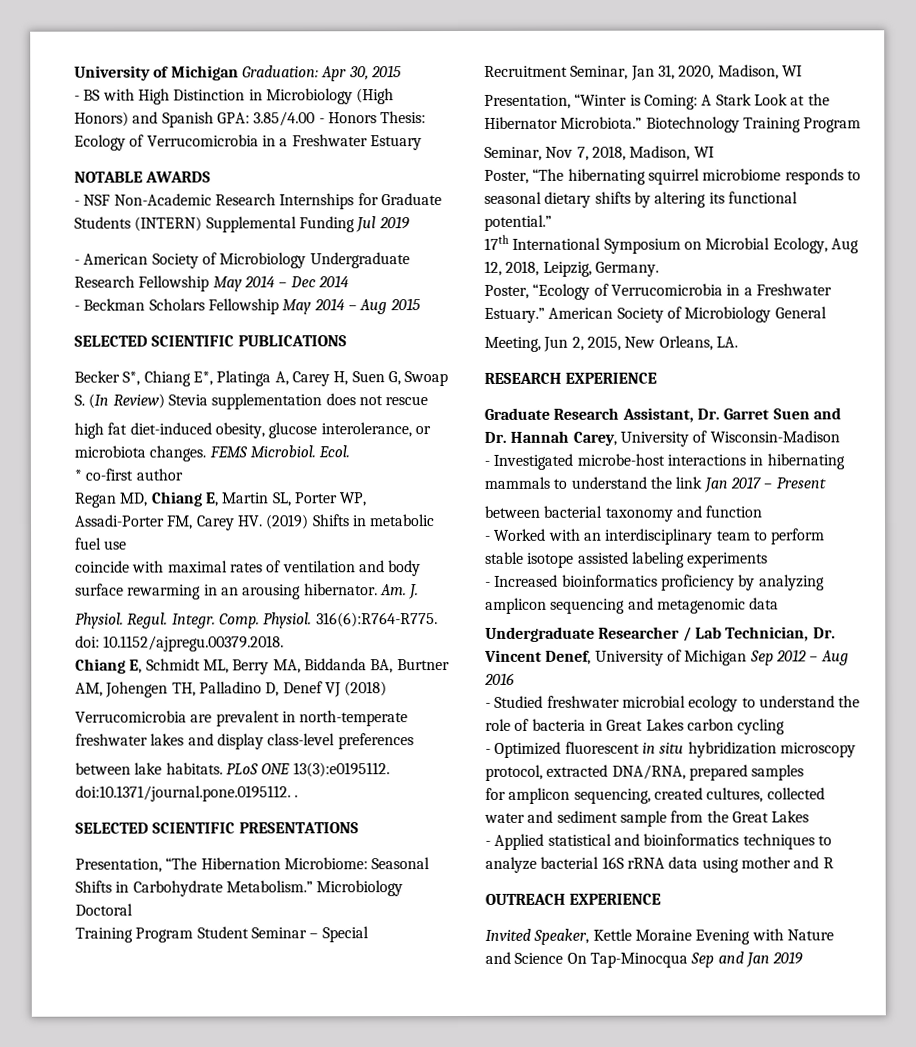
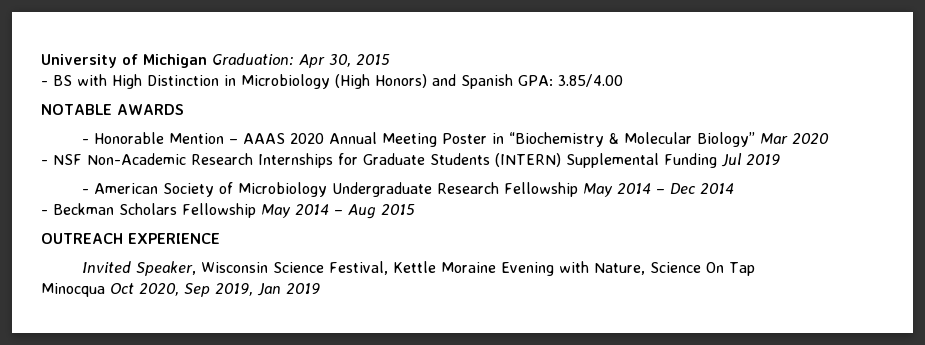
[318,111,427,124] [74,134,422,151] [74,171,212,183] - Honors Thesis: Ecology of Verrucomicrobia in a Freshwater Estuary // NOTABLE AWARDS -> [41,104,184,115] [82,132,830,147] // NOTABLE AWARDS // - Honorable Mention – AAAS 2020 Annual Meeting Poster in “Biochemistry & Molecular Biology” Mar 2020
[74,335,347,347] [74,370,449,387] [74,393,429,410] [74,422,431,439] [74,445,351,462] [74,468,183,481] [74,491,367,508] [74,514,436,531] [75,537,128,550] [75,560,422,577] [75,583,420,600] [75,612,438,629] [75,635,285,652] [75,658,450,675] [75,681,388,698] [75,710,409,727] [75,733,414,750] [75,762,390,778] [75,785,299,802] [75,822,359,834] [75,857,431,873] [75,880,404,897] [75,903,133,916] [75,926,369,943] [484,64,803,81] [484,93,830,110] [484,116,862,133] [484,145,715,161] [484,168,861,185] [484,191,798,208] [484,214,552,231] [484,234,859,254] [484,260,659,277] [484,283,832,300] [484,306,827,323] [484,335,738,352] [484,372,658,384] [484,407,841,423] [484,430,840,447] [484,453,845,470] [484,476,826,493] [484,505,763,522] [485,528,826,545] [485,551,769,568] [485,574,825,591] [485,597,780,614] [485,626,836,642] [484,649,849,666] [484,672,515,685] [485,695,861,712] [485,718,786,735] [485,741,856,758] [485,764,805,781] [485,787,825,804] [484,810,810,827] [485,833,832,850] [485,856,834,873] // SELECTED SCIENTIFIC PUBLICATIONS // Becker S*, Chiang E*, Platinga A, Carey H, Suen G, Swoap S. (In Review) Stevia supplementation does not rescue // high fat diet-induced obesity, glucose interolerance, or microbiota changes. FEMS Microbiol. Ecol. // * co-first author // Regan MD, Chiang E, Martin SL, Porter WP, Assadi-Porter FM, Carey HV. (2019) Shifts in metabolic fuel use // coincide with maximal rates of ventilation and body surface rewarming in an arousing hibernator. Am. J. // Physiol. Regul. Integr. Comp. Physiol. 316(6):R764-R775. doi: 10.1152/ajpregu.00379.2018. // Chiang E, Schmidt ML, Berry MA, Biddanda BA, Burtner AM, Johengen TH, Palladino D, Denef VJ (2018) // Verrucomicrobia are prevalent in north-temperate freshwater lakes and display class-level preferences // between lake habitats. PLoS ONE 13(3):e0195112. doi:10.1371/journal.pone.0195112. . // SELECTED SCIENTIFIC PRESENTATIONS // Presentation, “The Hibernation Microbiome: Seasonal Shifts in Carbohydrate Metabolism.” Microbiology Doctoral // Training Program Student Seminar – Special Recruitment Seminar, Jan 31, 2020, Madison, WI // Presentation, “Winter is Coming: A Stark Look at the Hibernator Microbiota.” Biotechnology Training Program // Seminar, Nov 7, 2018, Madison, WI // Poster, “The hibernating squirrel microbiome responds to seasonal dietary shifts by altering its functional potential.” // 17th International Symposium on Microbial Ecology, Aug 12, 2018, Leipzig, Germany. // Poster, “Ecology of Verrucomicrobia in a Freshwater Estuary.” American Society of Microbiology General // Meeting, Jun 2, 2015, New Orleans, LA. // RESEARCH EXPERIENCE // Graduate Research Assistant, Dr. Garret Suen and Dr. Hannah Carey, University of Wisconsin-Madison // - Investigated microbe-host interactions in hibernating mammals to understand the link Jan 2017 – Present // between bacterial taxonomy and function // - Worked with an interdisciplinary team to perform stable isotope assisted labeling experiments // - Increased bioinformatics proficiency by analyzing amplicon sequencing and metagenomic data // Undergraduate Researcher / Lab Technician, Dr. Vincent Denef, University of Michigan Sep 2012 – Aug 2016 // - Studied freshwater microbial ecology to understand the role of bacteria in Great Lakes carbon cycling // - Optimized fluorescent in situ hybridization microscopy protocol, extracted DNA/RNA, prepared samples // for amplicon sequencing, created cultures, collected water and sediment sample from the Great Lakes // - Applied statistical and bioinformatics techniques to analyze bacterial 16S rRNA data using mother and R -> (415, 209) none
(590, 936) none -> [201,261,389,275] Wisconsin Science Festival,
[786,929,834,941] [485,951,744,968] Nature and Science On Tap-Minocqua Sep and -> [594,262,756,276] [41,283,253,297] Nature, Science On Tap // Minocqua Oct 2020, Sep 2019,

